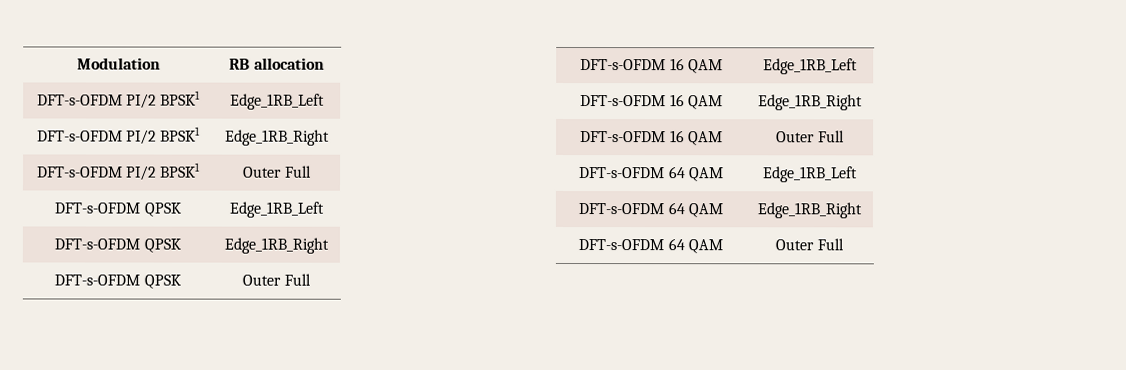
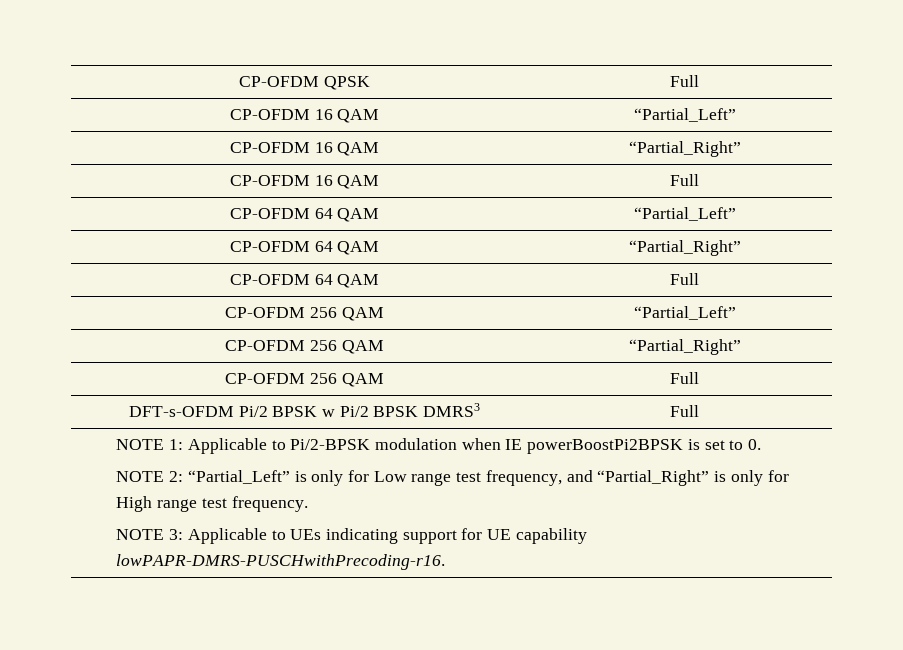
[76,57,161,70] [229,57,325,70] [36,90,202,109] [230,93,325,110] [36,126,202,145] [225,129,330,146] [36,162,202,181] [243,165,312,178] [54,202,181,217] [229,201,324,218] [54,238,181,253] [224,237,329,254] [54,274,181,289] [242,273,311,286] [580,58,723,74] [763,58,858,75] [580,94,723,110] [758,94,863,111] [580,130,723,146] [776,130,845,143] [579,166,724,182] [763,166,858,183] [578,202,723,218] [757,202,862,219] [578,238,723,254] [775,238,844,251] Modulation | RB allocation // DFT-s-OFDM PI/2 BPSK1 | Edge_1RB_Left // DFT-s-OFDM PI/2 BPSK1 | Edge_1RB_Right // DFT-s-OFDM PI/2 BPSK1 | Outer Full // DFT-s-OFDM QPSK | Edge_1RB_Left // DFT-s-OFDM QPSK | Edge_1RB_Right // DFT-s-OFDM QPSK | Outer Full // DFT-s-OFDM 16 QAM | Edge_1RB_Left // DFT-s-OFDM 16 QAM | Edge_1RB_Right // DFT-s-OFDM 16 QAM | Outer Full // DFT-s-OFDM 64 QAM | Edge_1RB_Left // DFT-s-OFDM 64 QAM | Edge_1RB_Right // DFT-s-OFDM 64 QAM | Outer Full -> [239,76,370,90] [670,75,699,87] [229,109,380,123] [633,108,736,122] [229,142,380,156] [628,141,741,157] [229,175,380,189] [670,174,699,186] [229,208,380,222] [633,207,736,221] [229,241,380,255] [628,240,741,256] [229,274,380,288] [670,273,699,285] [225,307,384,321] [633,306,736,320] [225,340,384,354] [628,339,741,355] [225,373,384,387] [670,372,699,384] [128,403,481,417] [670,405,699,417] [116,438,762,454] [116,470,789,486] [116,496,308,512] [116,528,587,544] [116,554,446,570] CP-OFDM QPSK | Full // CP-OFDM 16 QAM | “Partial_Left” // CP-OFDM 16 QAM | “Partial_Right” // CP-OFDM 16 QAM | Full // CP-OFDM 64 QAM | “Partial_Left” // CP-OFDM 64 QAM | “Partial_Right” // CP-OFDM 64 QAM | Full // CP-OFDM 256 QAM | “Partial_Left” // CP-OFDM 256 QAM | “Partial_Right” // CP-OFDM 256 QAM | Full // DFT-s-OFDM Pi/2 BPSK w Pi/2 BPSK DMRS3 | Full // NOTE 1: Applicable to Pi/2-BPSK modulation when IE powerBoostPi2BPSK is set to 0. // NOTE 2: “Partial_Left” is only for Low range test frequency, and “Partial_Right” is only for High range test frequency. // NOTE 3: Applicable to UEs indicating support for UE capability lowPAPR-DMRS-PUSCHwithPrecoding-r16.

